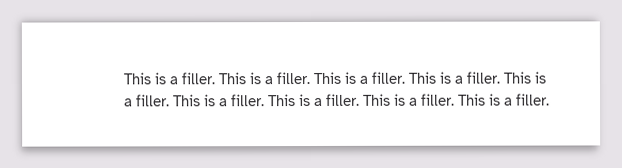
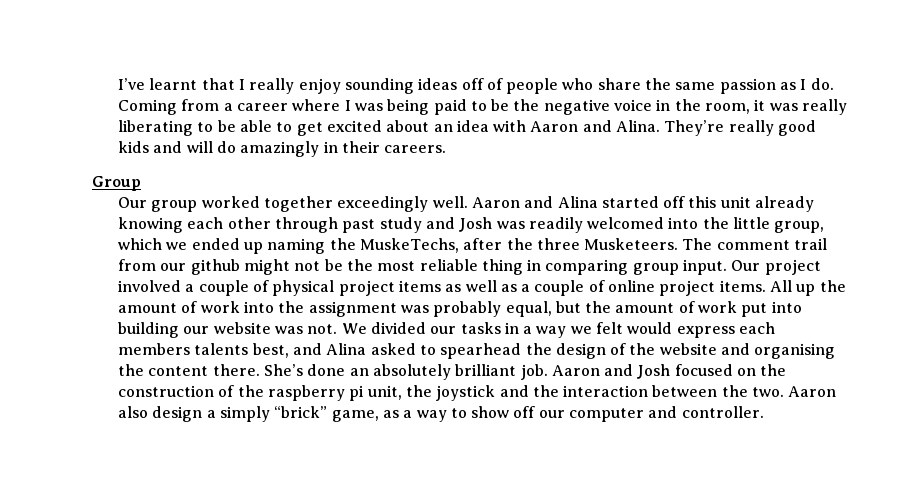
[123,71,547,85] [124,93,551,107] This is a filler. This is a filler. This is a filler. This is a filler. This is a filler. This is a filler. This is a filler. This is a filler. This is a filler. -> [117,78,834,94] [117,99,848,115] [117,120,817,136] [117,141,447,157] [92,176,142,191] [117,196,815,212] [117,217,825,233] [117,238,828,254] [117,259,821,275] [117,280,846,296] [117,301,802,317] [117,322,776,338] [117,343,836,359] [117,364,787,380] [117,385,837,401] [117,406,764,422] I’ve learnt that I really enjoy sounding ideas off of people who share the same passion as I do. Coming from a career where I was being paid to be the negative voice in the room, it was really liberating to be able to get excited about an idea with Aaron and Alina. They’re really good kids and will do amazingly in their careers. // Group // Our group worked together exceedingly well. Aaron and Alina started off this unit already knowing each other through past study and Josh was readily welcomed into the little group, which we ended up naming the MuskeTechs, after the three Musketeers. The comment trail from our github might not be the most reliable thing in comparing group input. Our project involved a couple of physical project items as well as a couple of online project items. All up the amount of work into the assignment was probably equal, but the amount of work put into building our website was not. We divided our tasks in a way we felt would express each members talents best, and Alina asked to spearhead the design of the website and organising the content there. She’s done an absolutely brilliant job. Aaron and Josh focused on the construction of the raspberry pi unit, the joystick and the interaction between the two. Aaron also design a simply “brick” game, as a way to show off our computer and controller.

